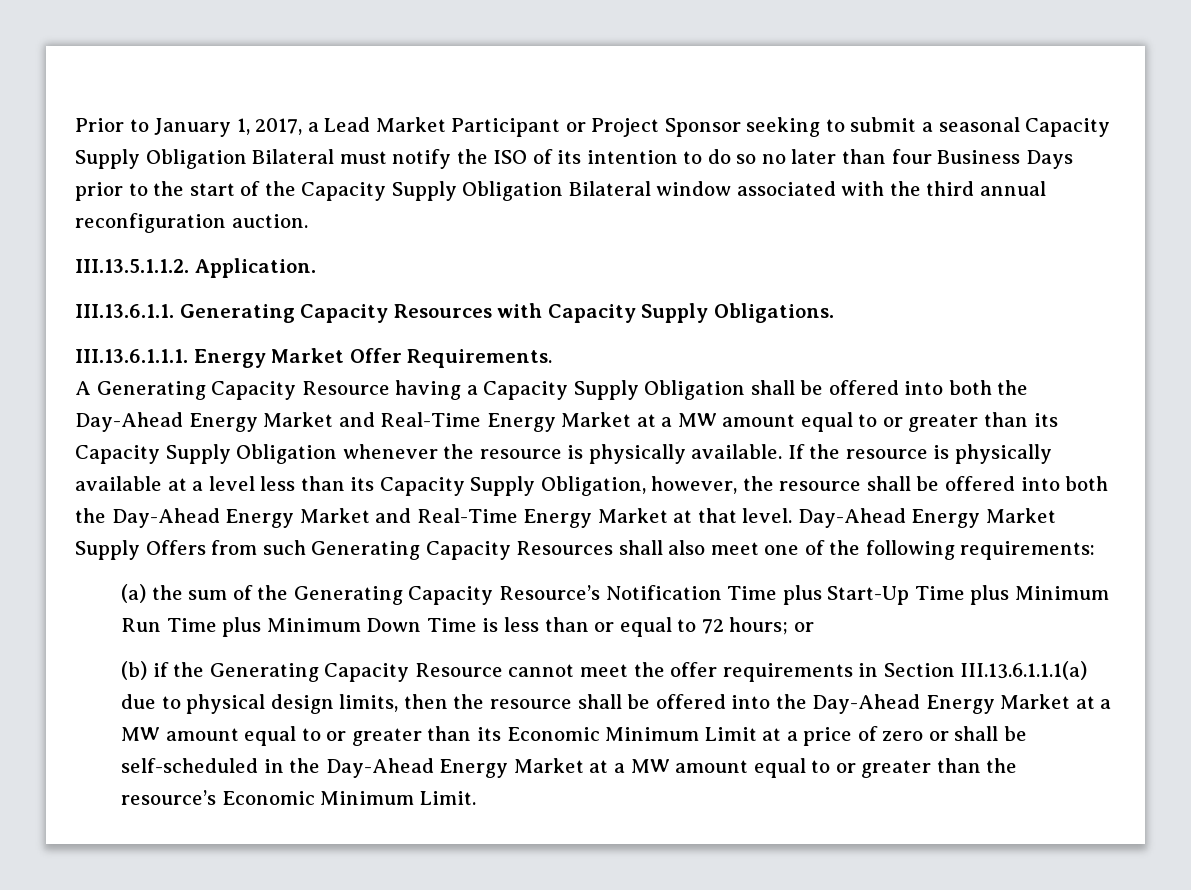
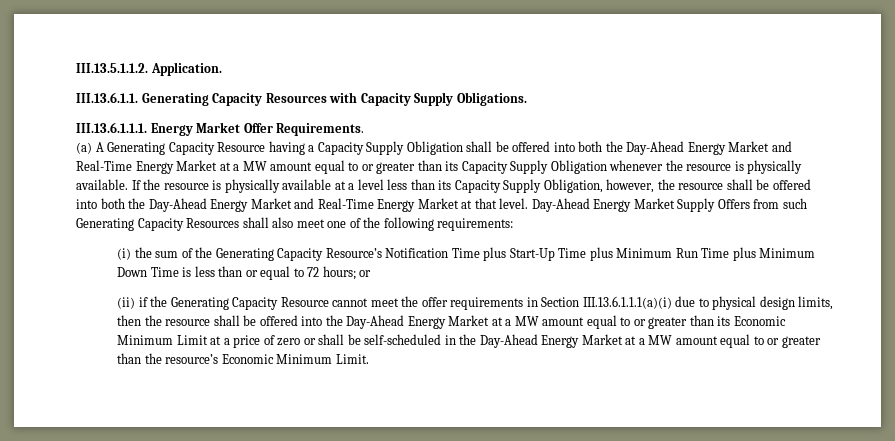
[75,117,1111,137] [75,149,1073,169] [75,181,1047,201] [75,213,308,233] Prior to January 1, 2017, a Lead Market Participant or Project Sponsor seeking to submit a seasonal Capacity Supply Obligation Bilateral must notify the ISO of its intention to do so no later than four Business Days prior to the start of the Capacity Supply Obligation Bilateral window associated with the third annual reconfiguration auction. // -> (76, 68) none
(553, 358) none -> [76,142,92,154] (a)
[121,584,147,603] (a) -> [117,248,132,260] (i)
[121,661,148,680] (b) -> [117,297,136,309] (ii)
[960,661,1088,680] III.13.6.1.1.1(a) -> [582,296,672,309] III.13.6.1.1.1(a)(i)

